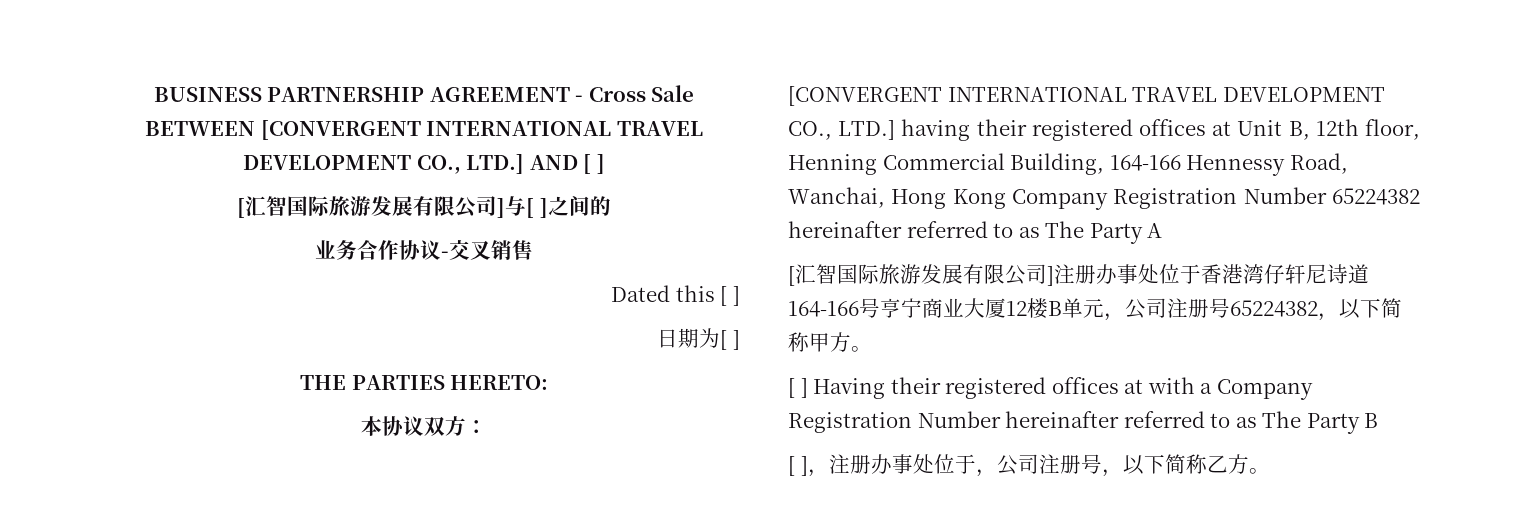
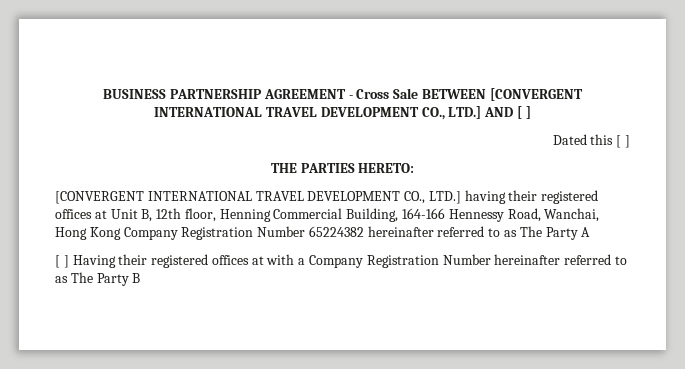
[237,196,611,218] [315,240,533,260] // [汇智国际旅游发展有限公司]与[ ]之间的 // 业务合作协议-交叉销售 -> (531, 112) none
[657,328,740,350] // 日期为[ ] -> (630, 141) none
[361,416,487,436] // 本协议双方： -> (415, 168) none
[788,264,1369,286] [788,298,1402,321] [788,332,872,352] // [汇智国际旅游发展有限公司]注册办事处位于香港湾仔轩尼诗道164-166号亨宁商业大厦12楼B单元，公司注册号65224382，以下简称甲方。 -> (591, 232) none
[788,454,1270,477] // [ ]，注册办事处位于，公司注册号，以下简称乙方。 -> (141, 278) none

